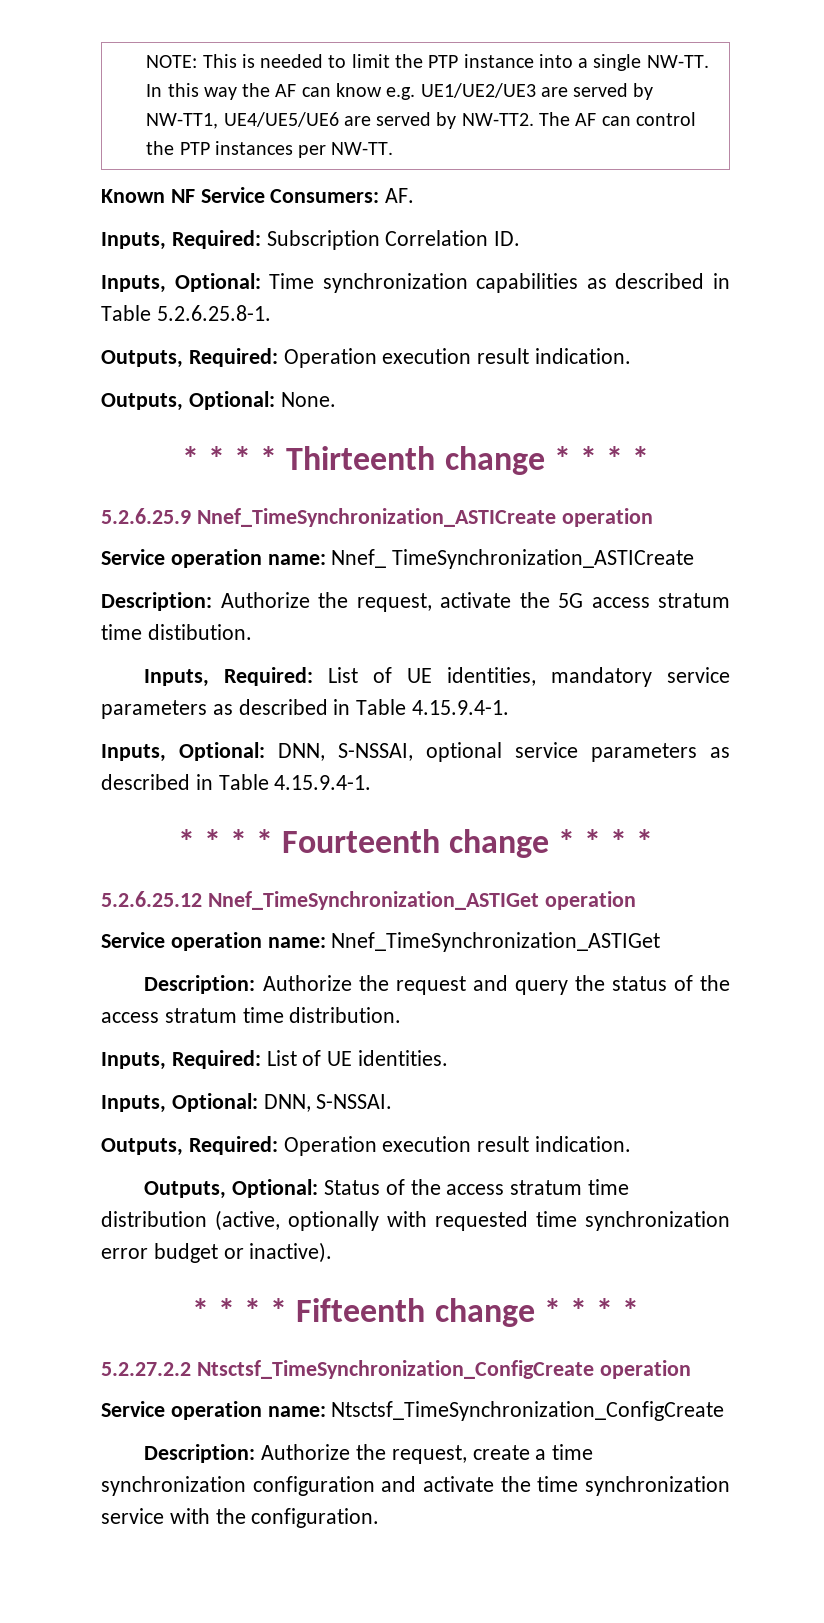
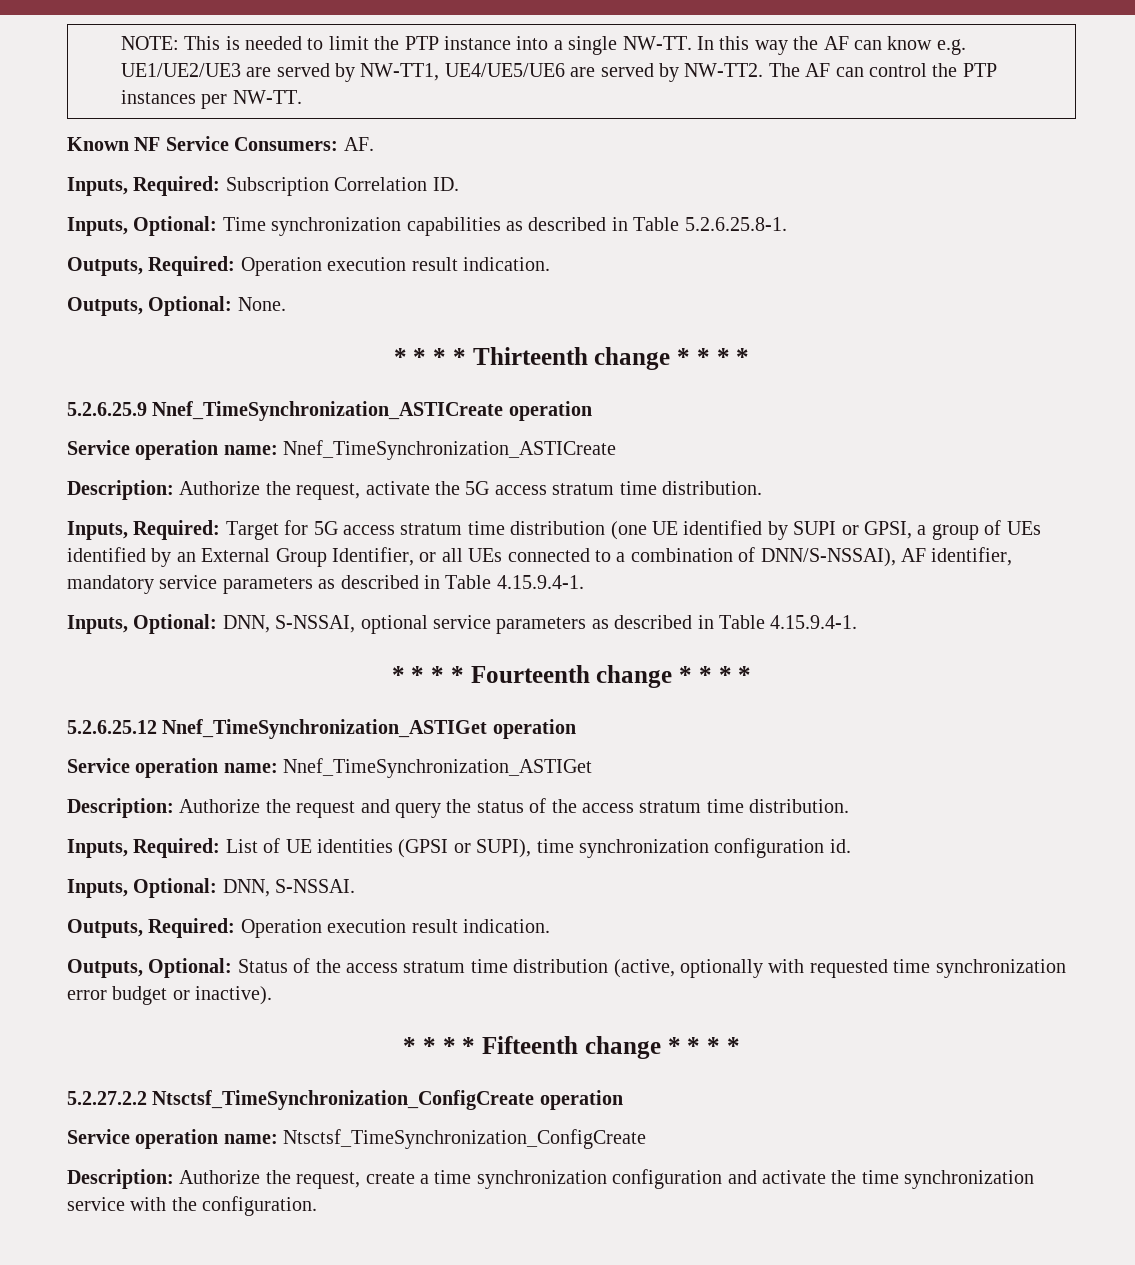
[331,549,695,569] Nnef_ TimeSynchronization_ASTICreate -> [283,440,617,460] Nnef_TimeSynchronization_ASTICreate
[147,624,252,640] [144,667,537,687] distibution. // Inputs, Required: List of UE identities, -> [661,481,762,495] [67,520,1041,540] [67,547,1013,567] distribution. // Inputs, Required: Target for 5G access stratum time distribution (one UE identified by SUPI or GPSI, a group of UEs identified by an External Group Identifier, or all UEs connected to a combination of DNN/S-NSSAI), AF identifier,
[358,1050,449,1066] identities. -> [317,838,851,858] identities (GPSI or SUPI), time synchronization configuration id.

